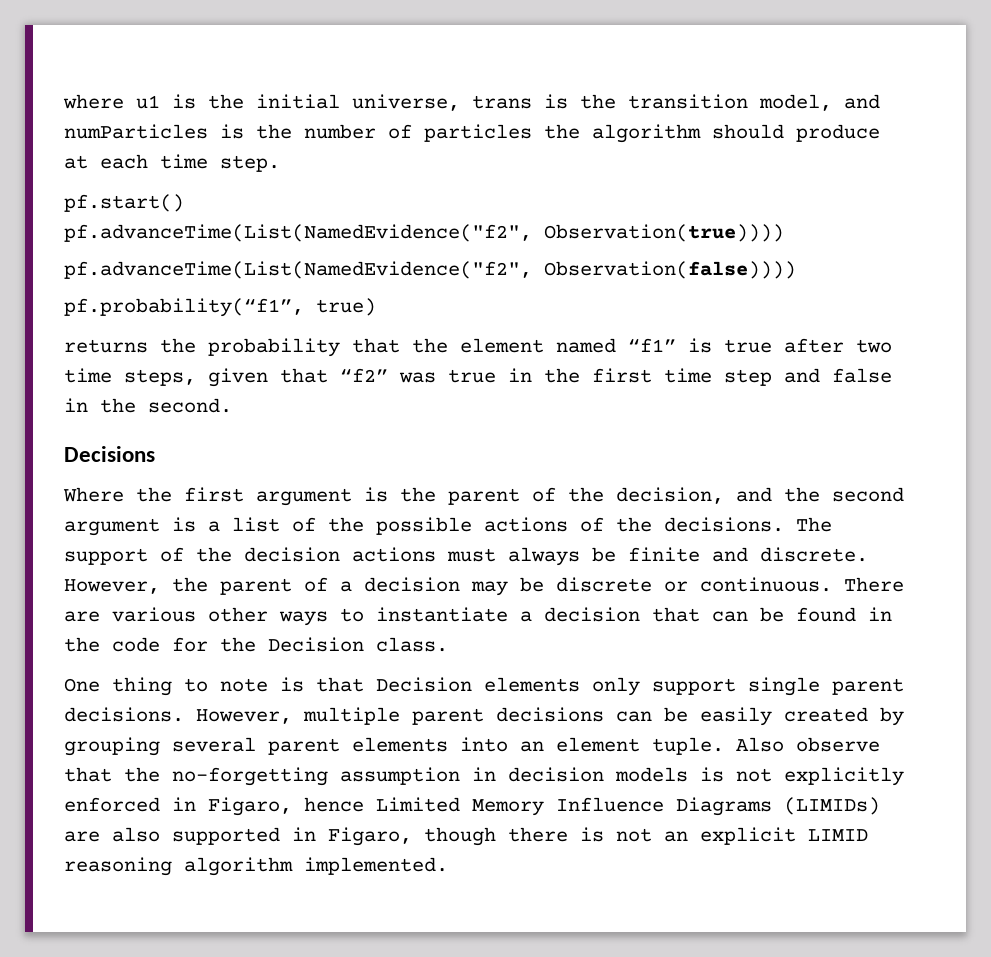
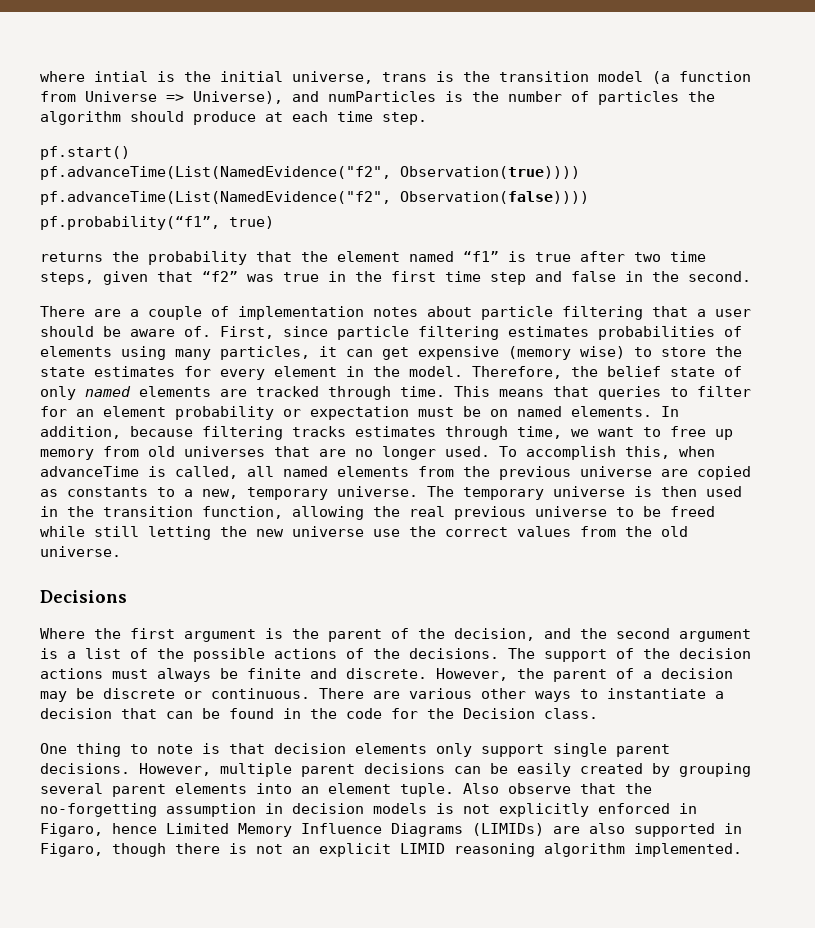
[136,95,160,109] u1 -> [94,71,148,82] intial
[759,94,832,111] model, -> [598,71,751,84] [40,91,283,104] model (a function from Universe => Universe),
(232, 405) none -> [40,306,751,320] [40,326,742,340] [40,346,742,360] [40,366,742,380] [40,386,751,400] [40,406,679,420] [40,426,733,440] [40,446,715,460] [40,466,751,480] [40,486,742,500] [40,506,715,520] [40,526,688,540] [40,546,121,557] // There are a couple of implementation notes about particle filtering that a user should be aware of. First, since particle filtering estimates probabilities of elements using many particles, it can get expensive (memory wise) to store the state estimates for every element in the model. Therefore, the belief state of only named elements are tracked through time. This means that queries to filter for an element probability or expectation must be on named elements. In addition, because filtering tracks estimates through time, we want to free up memory from old universes that are no longer used. To accomplish this, when advanceTime is called, all named elements from the previous universe are copied as constants to a new, temporary universe. The temporary universe is then used in the transition function, allowing the real previous universe to be freed while still letting the new universe use the correct values from the old universe.
[376,677,472,692] Decision -> [274,743,346,754] decision

